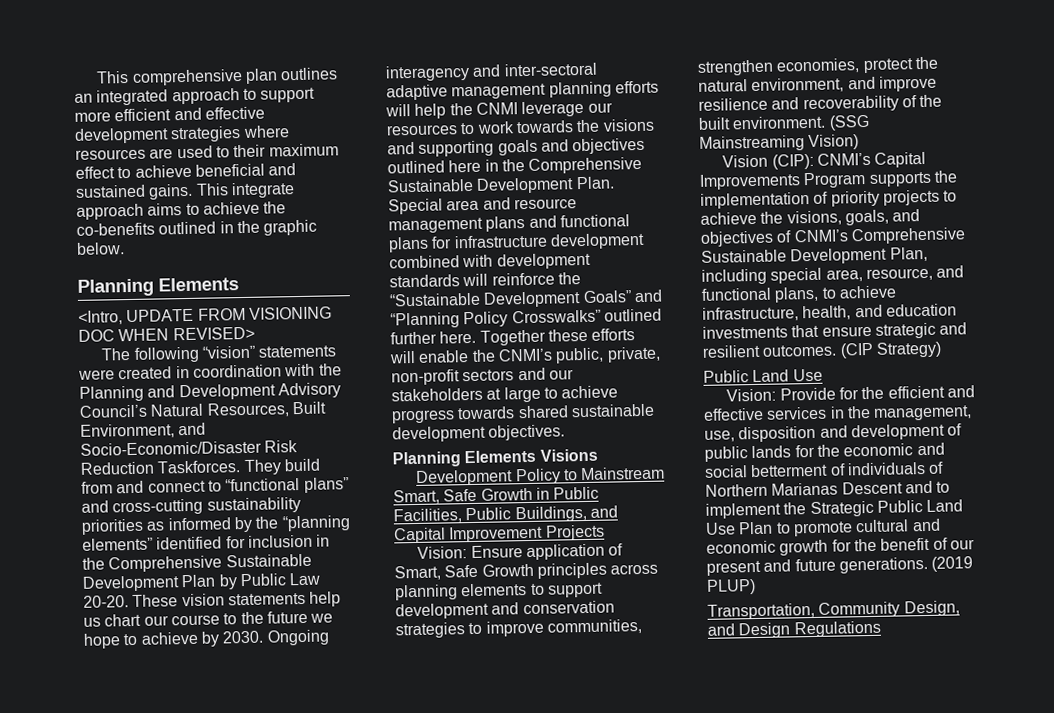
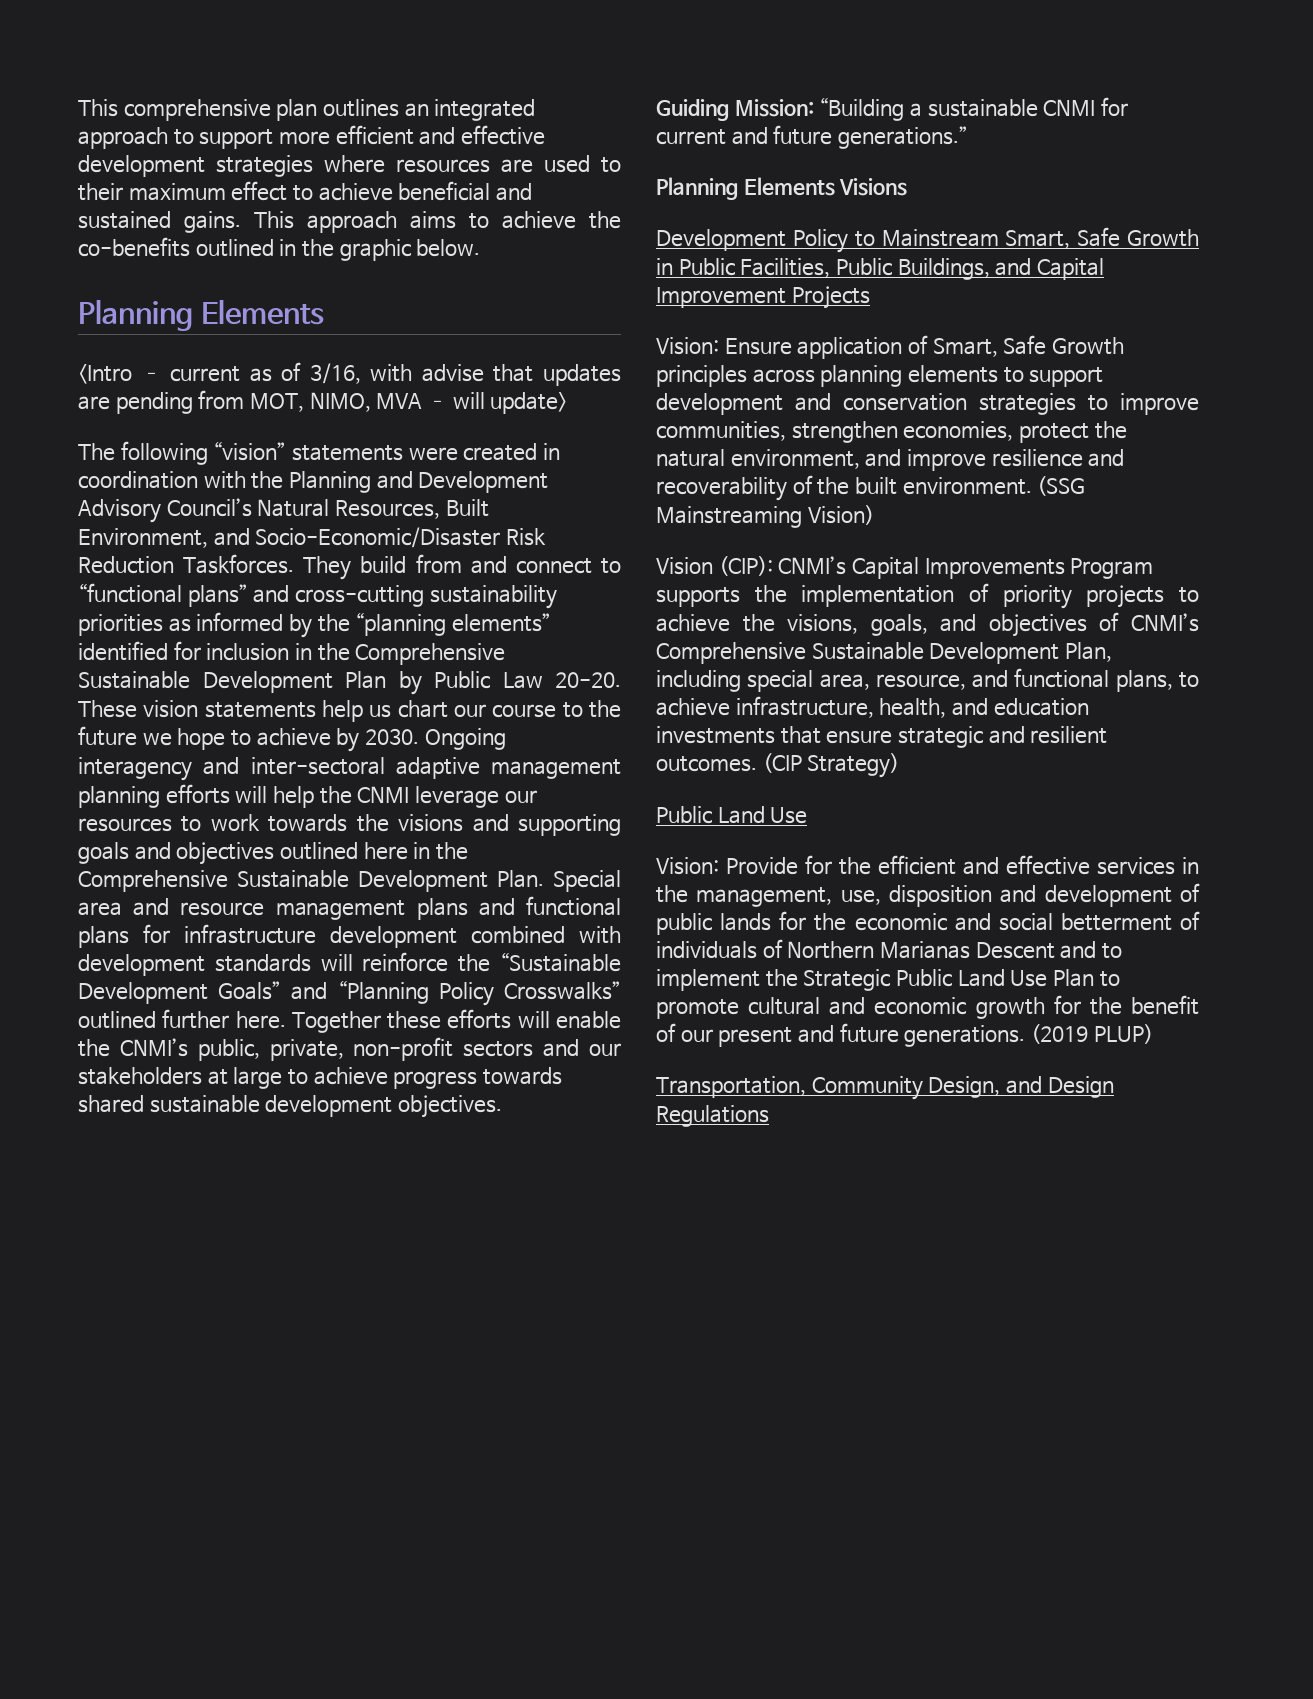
[230,182,295,199] integrate -> (295, 220) none
[78,306,332,325] [78,326,255,342] <Intro, UPDATE FROM VISIONING DOC WHEN REVISED> -> [78,362,622,386] [78,390,568,414] <Intro – current as of 3/16, with advise that updates are pending from MOT, NIMO, MVA – will update>
(566, 432) none -> [656,97,1129,121] [656,125,968,149] // Guiding Mission: “Building a sustainable CNMI for current and future generations.”

